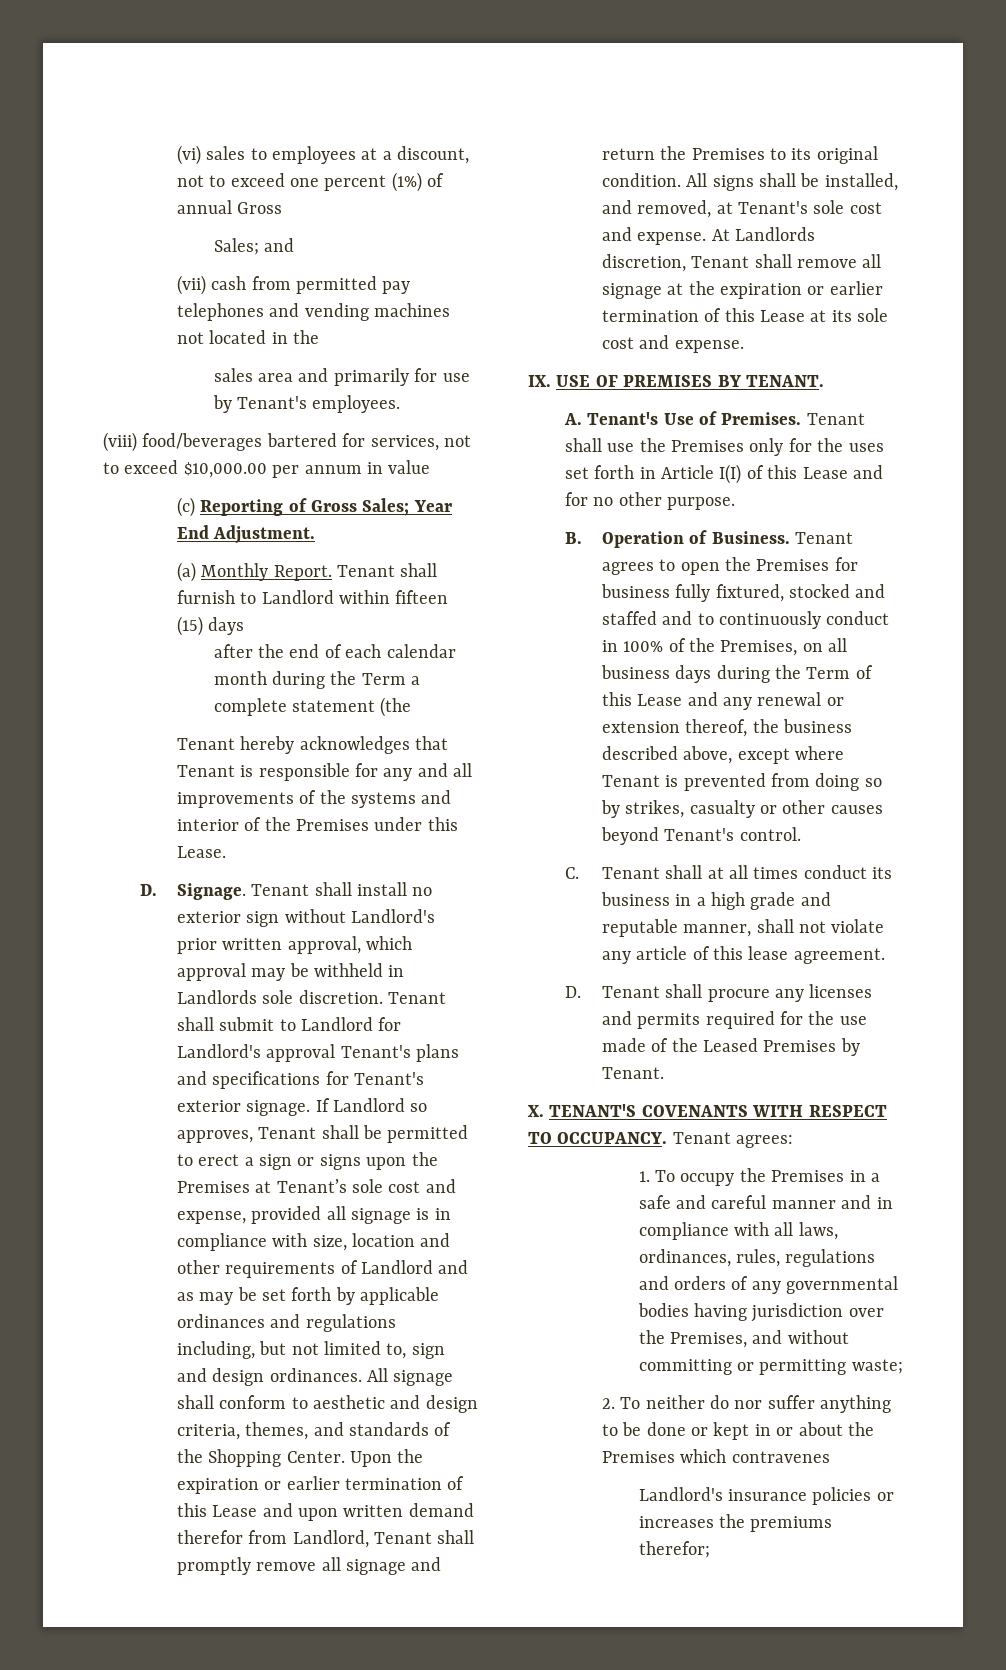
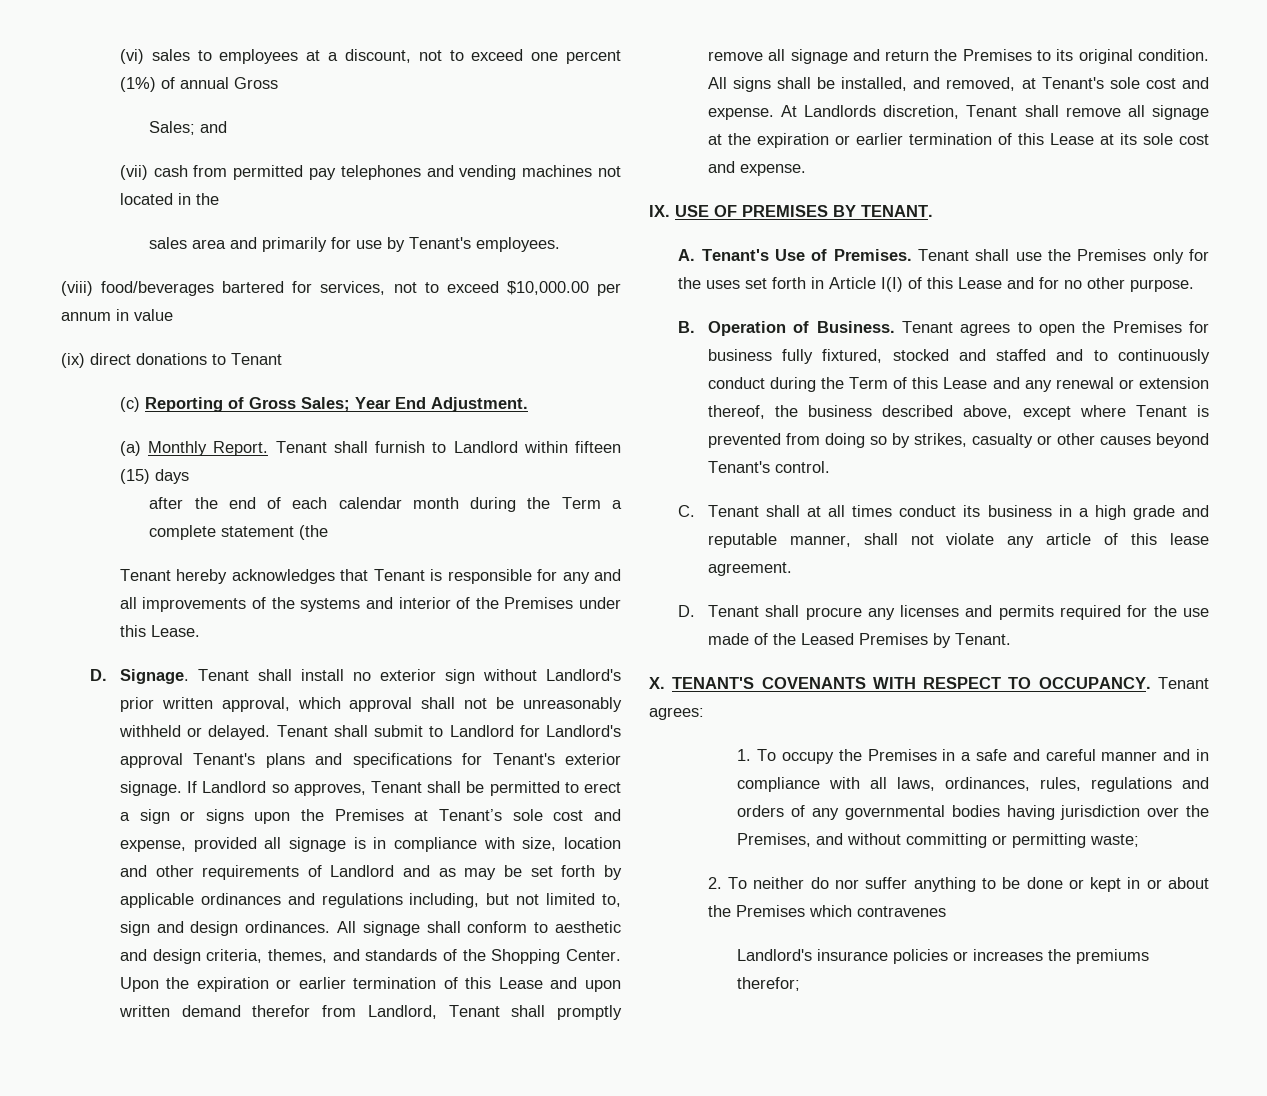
(431, 467) none -> [61,353,282,368] // (ix) direct donations to Tenant
[251,963,405,981] [176,990,383,1004] may be withheld in Landlords sole discretion. -> [421,697,622,712] [118,725,271,740] shall not be unreasonably withheld or delayed.
[601,638,848,656] [600,665,712,683] in 100% of the Premises, on all business days -> (765, 383) none

